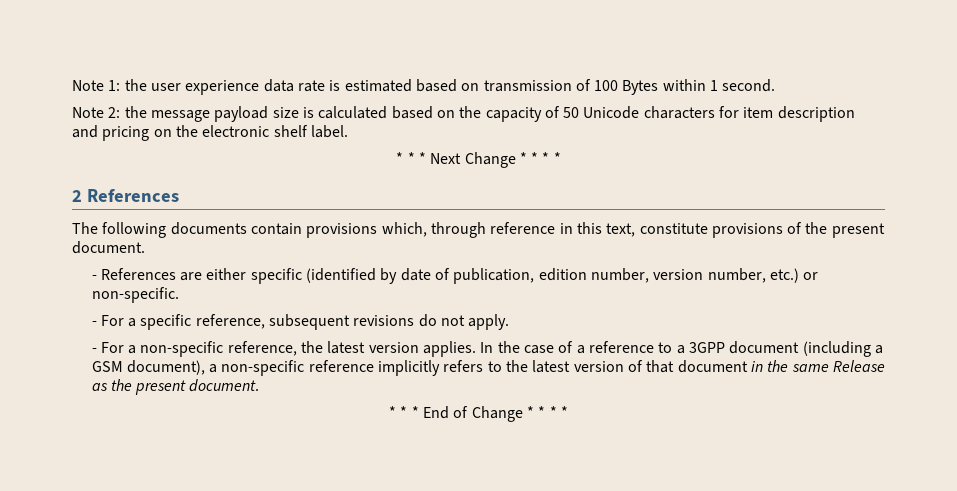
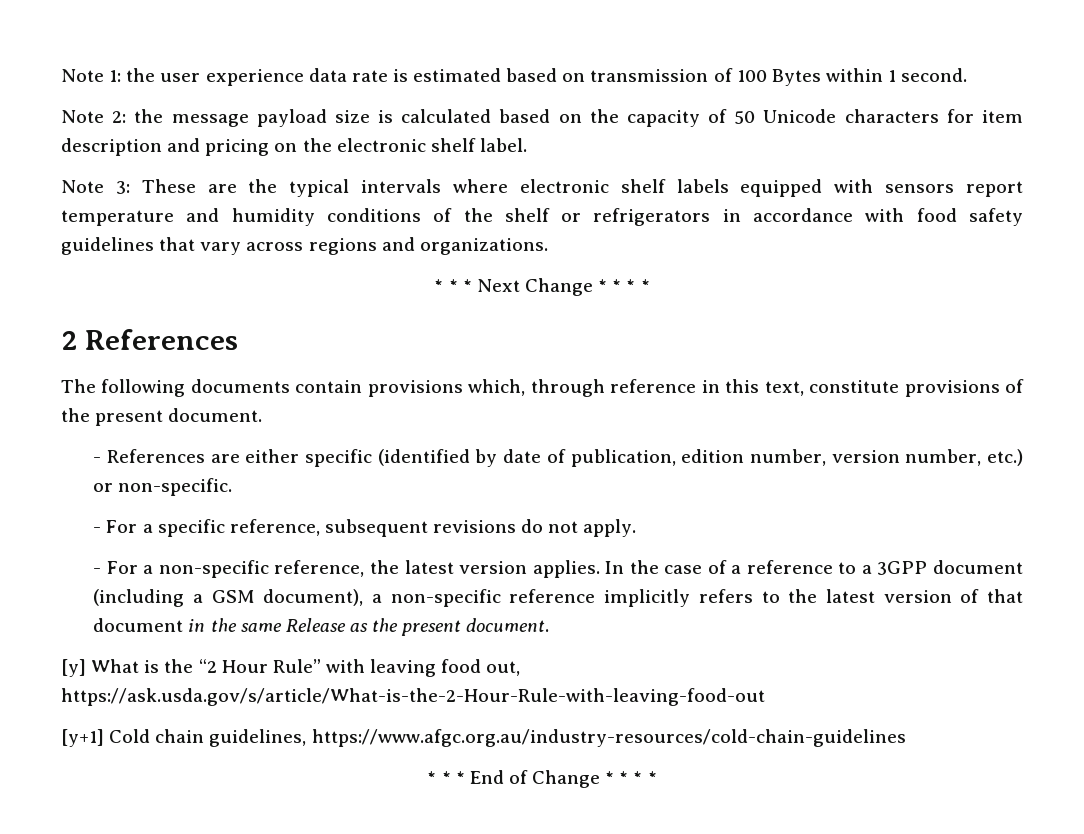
(348, 131) none -> [61,179,1024,197] [61,208,1023,226] [61,237,548,255] // Note 3: These are the typical intervals where electronic shelf labels equipped with sensors report temperature and humidity conditions of the shelf or refrigerators in accordance with food safety guidelines that vary across regions and organizations.
(260, 385) none -> [61,659,521,677] [61,688,765,706] [61,729,906,747] // [y] What is the “2 Hour Rule” with leaving food out, https://ask.usda.gov/s/article/What-is-the-2-Hour-Rule-with-leaving-food-out // [y+1] Cold chain guidelines, https://www.afgc.org.au/industry-resources/cold-chain-guidelines

